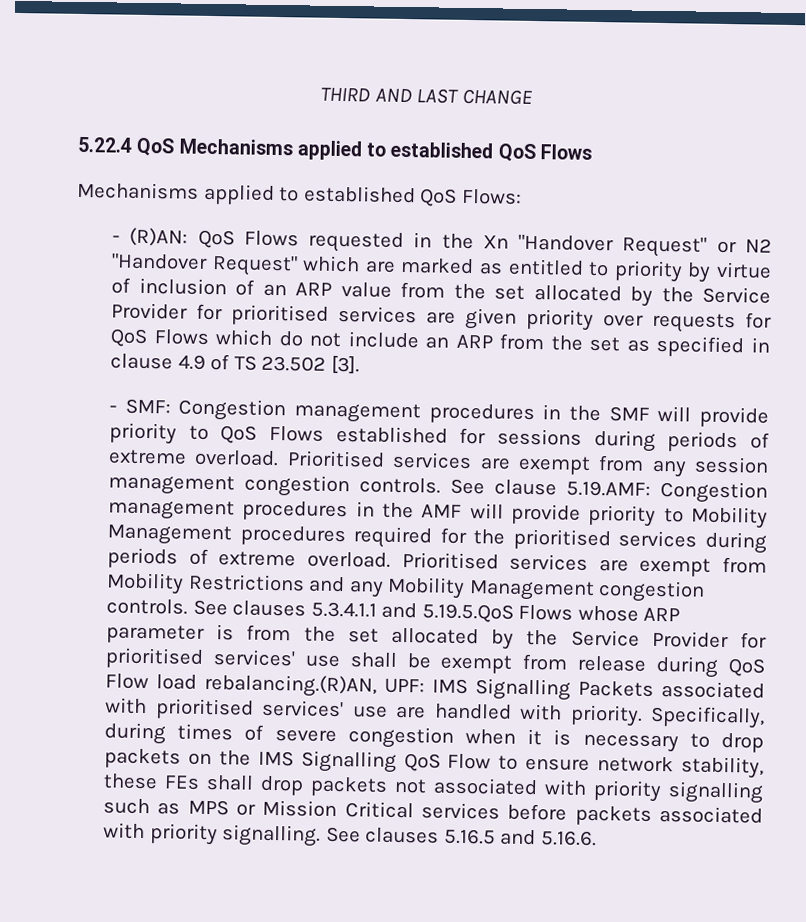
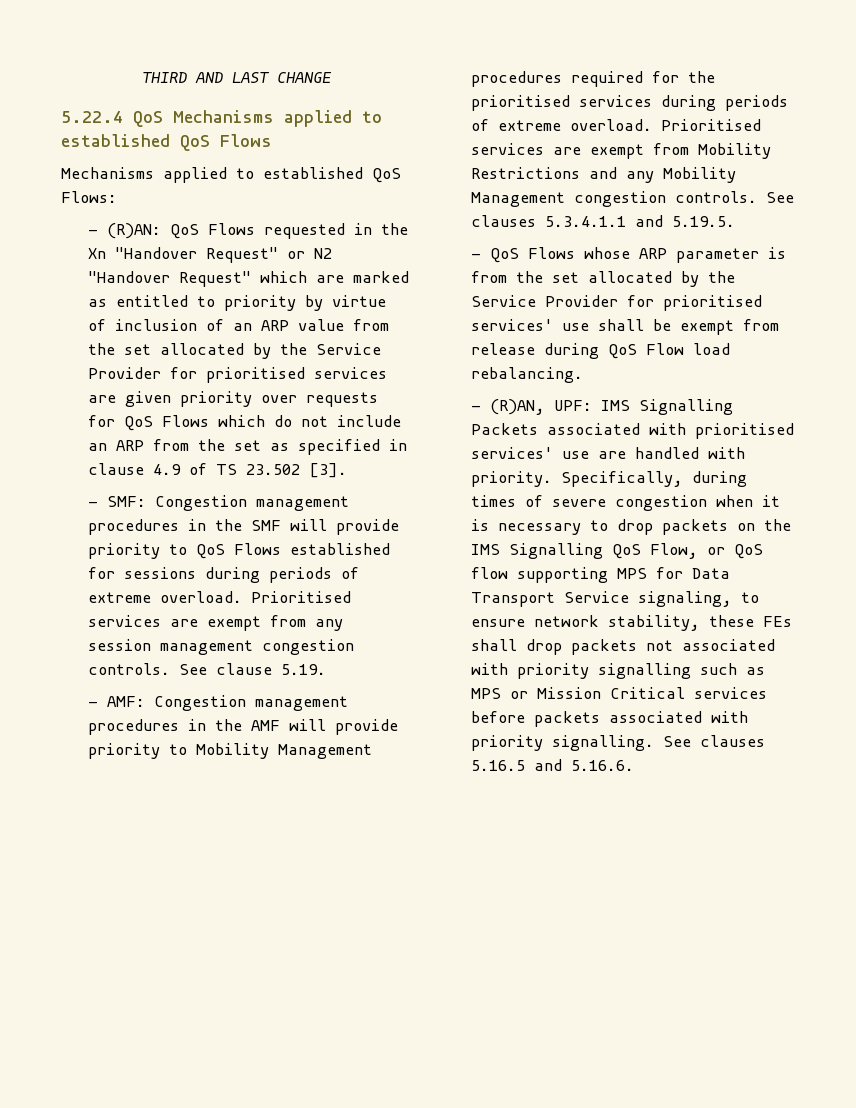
[566,480,652,497] 5.19.AMF: -> [280,664,326,675] [87,696,145,707] 5.19. // - AMF:
[421,603,514,623] 5.19.5.QoS -> [671,216,735,227] [470,248,519,263] 5.19.5. // - QoS
[204,673,378,698] rebalancing.(R)AN, -> [470,367,583,383] [470,399,545,415] rebalancing. // - (R)AN,
[447,753,492,770] Flow -> [649,543,763,559] [470,567,730,583] [470,591,732,607] Flow, or QoS flow supporting MPS for Data Transport Service signaling,

